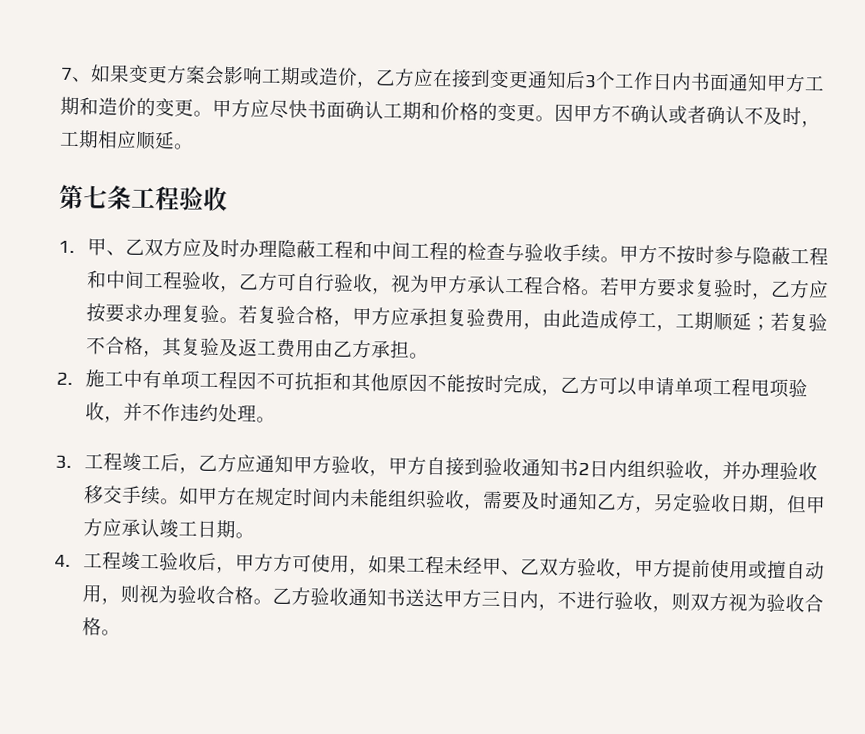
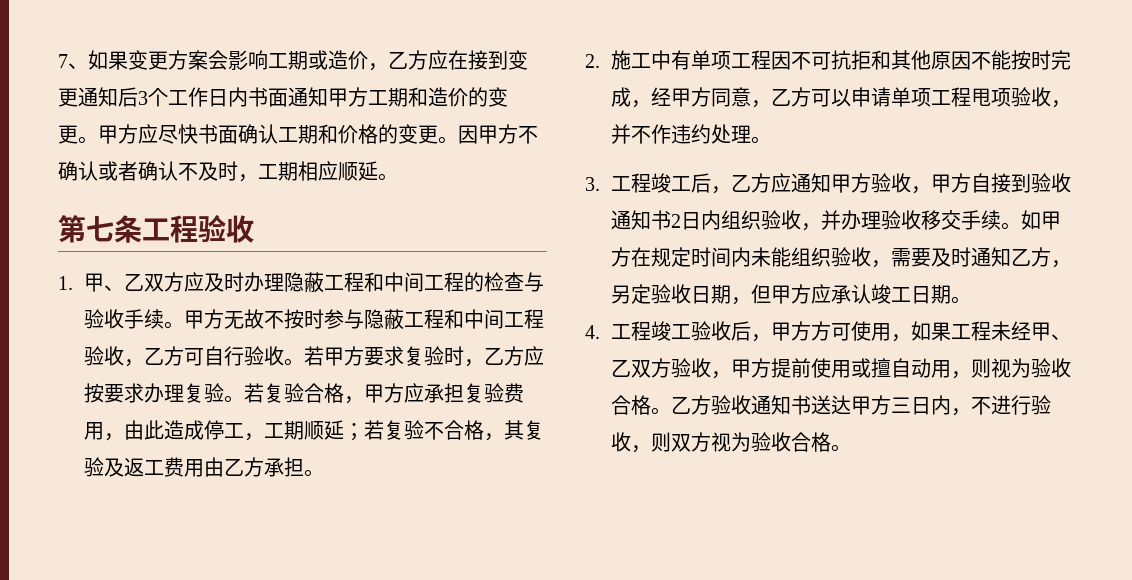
(659, 254) none -> [224,309,265,329] 无故
[372,274,583,296] ，视为甲方承认工程合格 -> (285, 356) none
(562, 392) none -> [651,87,772,108] 经甲方同意，

